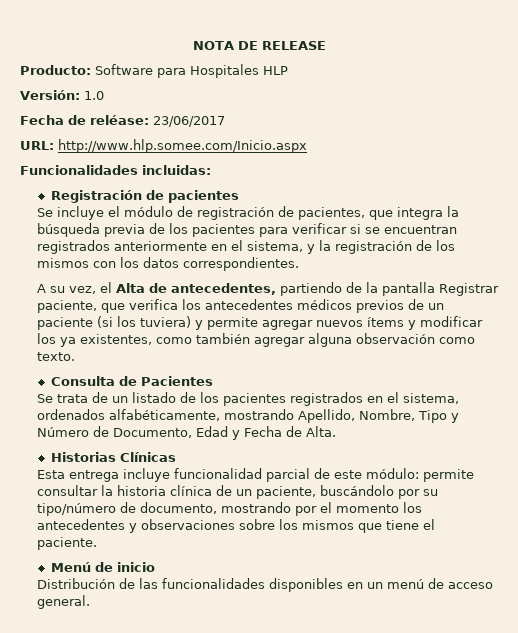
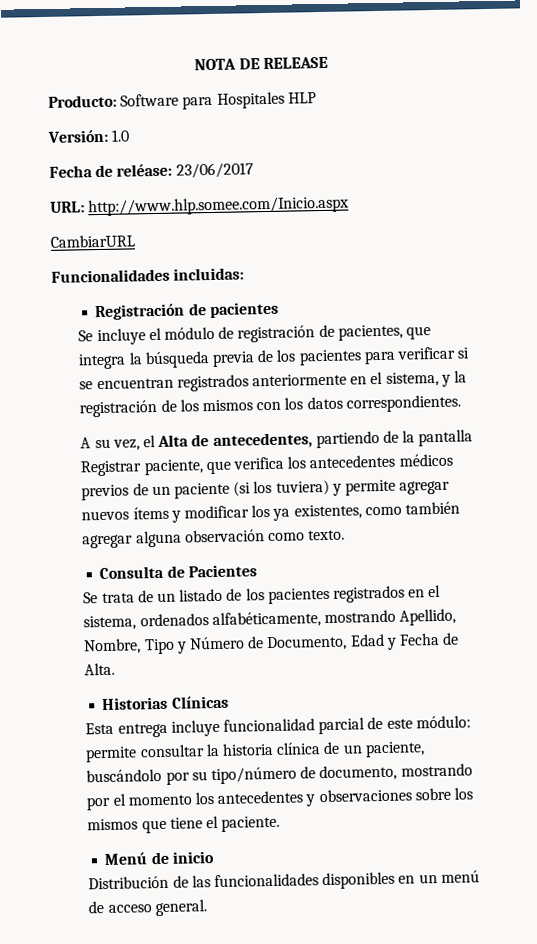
(307, 146) none -> [50,234,135,248] // CambiarURL

